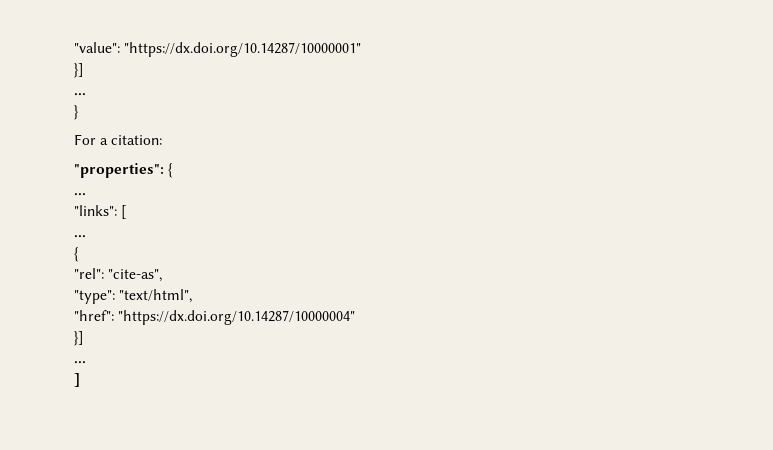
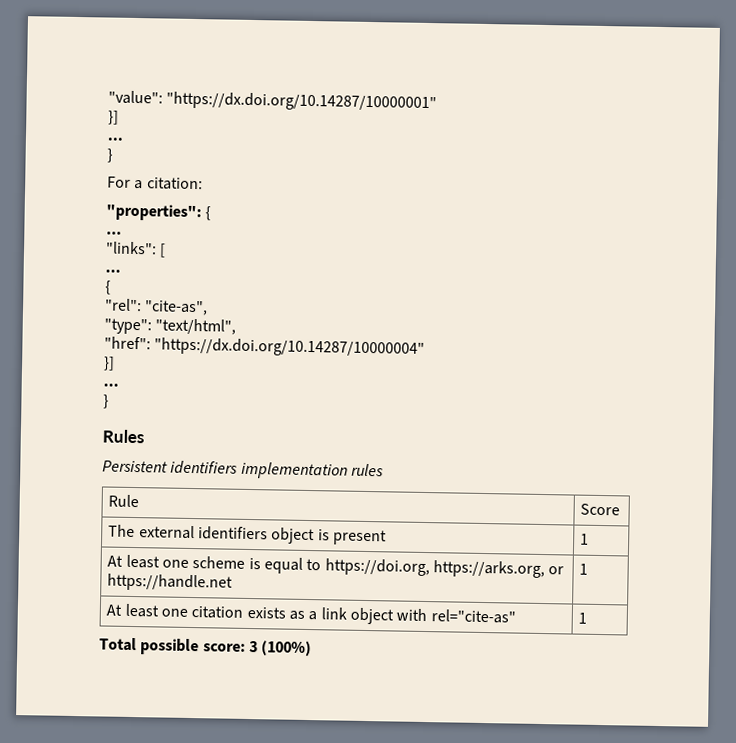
[74,373,80,387] ] -> [103,394,109,409] [102,429,144,444] [102,460,384,480] [108,494,140,508] [580,503,621,516] [108,524,388,546] [580,533,590,545] [107,554,565,579] [107,573,234,592] [579,563,589,575] [106,603,516,625] [578,612,588,624] [99,637,313,657] } // Rules // Persistent identifiers implementation rules // Rule | Score // The external identifiers object is present | 1 // At least one scheme is equal to https://doi.org, https://arks.org, or https://handle.net | 1 // At least one citation exists as a link object with rel="cite-as" | 1 // Total possible score: 3 (100%)

